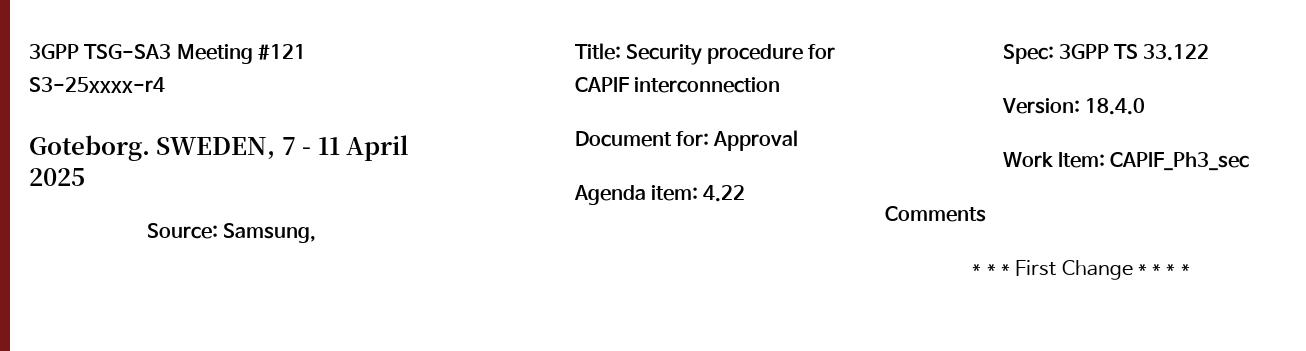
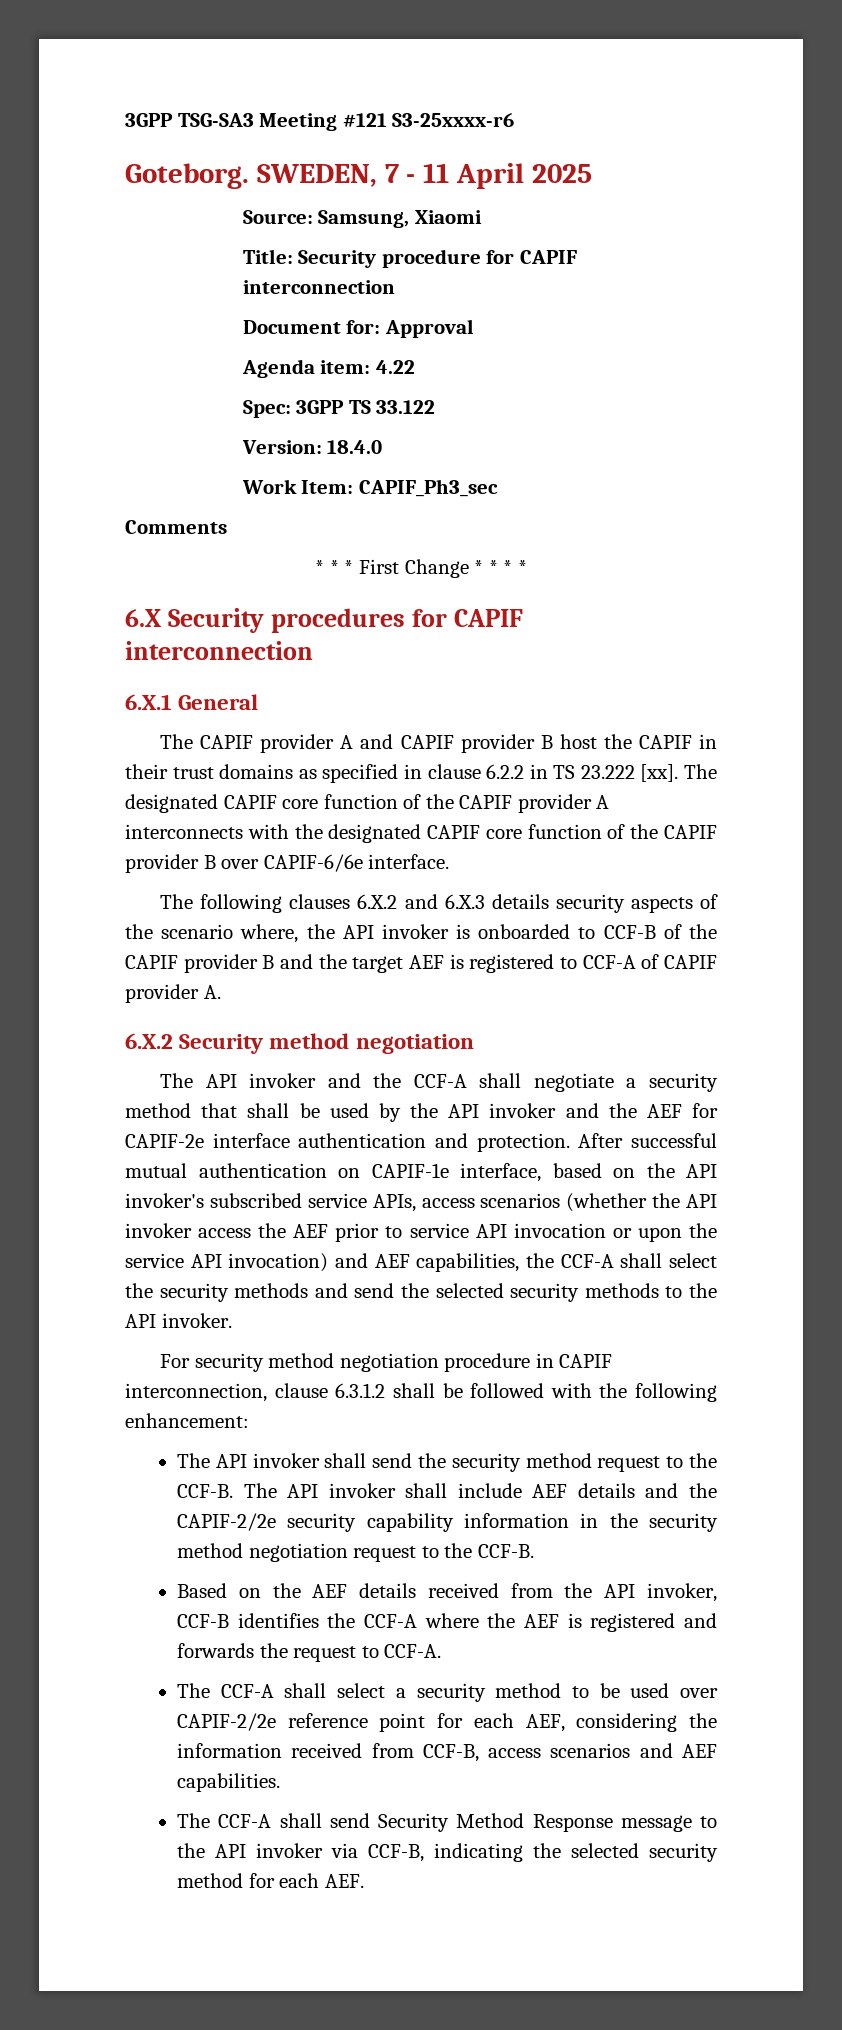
[29,77,165,93] S3-25xxxx-r4 -> [392,113,515,127] S3-25xxxx-r6
(316, 233) none -> [414,210,482,224] Xiaomi
(1190, 269) none -> [125,608,523,633] [125,641,313,660] [125,694,259,710] [160,734,717,753] [125,764,717,783] [125,794,610,813] [125,824,717,843] [125,854,450,873] [160,894,719,913] [125,924,717,943] [125,954,717,973] [125,984,221,1003] [125,1033,474,1054] [160,1073,718,1092] [125,1103,719,1122] [125,1133,717,1152] [125,1163,717,1182] [125,1193,717,1212] [125,1223,717,1242] [125,1253,718,1272] [125,1283,718,1302] [125,1313,232,1328] [160,1353,613,1372] [125,1383,717,1402] [125,1413,249,1428] [177,1453,717,1472] [177,1483,717,1498] [177,1513,718,1532] [177,1543,534,1562] [177,1583,718,1602] [177,1613,717,1632] [177,1643,442,1662] [177,1683,718,1702] [177,1713,717,1732] [177,1743,717,1762] [177,1773,281,1792] [177,1813,718,1832] [177,1843,719,1862] [177,1873,364,1888] // 6.X Security procedures for CAPIF interconnection // 6.X.1 General // The CAPIF provider A and CAPIF provider B host the CAPIF in their trust domains as specified in clause 6.2.2 in TS 23.222 [xx]. The designated CAPIF core function of the CAPIF provider A interconnects with the designated CAPIF core function of the CAPIF provider B over CAPIF-6/6e interface. // The following clauses 6.X.2 and 6.X.3 details security aspects of the scenario where, the API invoker is onboarded to CCF-B of the CAPIF provider B and the target AEF is registered to CCF-A of CAPIF provider A. // 6.X.2 Security method negotiation // The API invoker and the CCF-A shall negotiate a security method that shall be used by the API invoker and the AEF for CAPIF-2e interface authentication and protection. After successful mutual authentication on CAPIF-1e interface, based on the API invoker's subscribed service APIs, access scenarios (whether the API invoker access the AEF prior to service API invocation or upon the service API invocation) and AEF capabilities, the CCF-A shall select the security methods and send the selected security methods to the API invoker. // For security method negotiation procedure in CAPIF interconnection, clause 6.3.1.2 shall be followed with the following enhancement: // The API invoker shall send the security method request to the CCF-B. The API invoker shall include AEF details and the CAPIF-2/2e security capability information in the security method negotiation request to the CCF-B. // Based on the AEF details received from the API invoker, CCF-B identifies the CCF-A where the AEF is registered and forwards the request to CCF-A. // The CCF-A shall select a security method to be used over CAPIF-2/2e reference point for each AEF, considering the information received from CCF-B, access scenarios and AEF capabilities. // The CCF-A shall send Security Method Response message to the API invoker via CCF-B, indicating the selected security method for each AEF.

